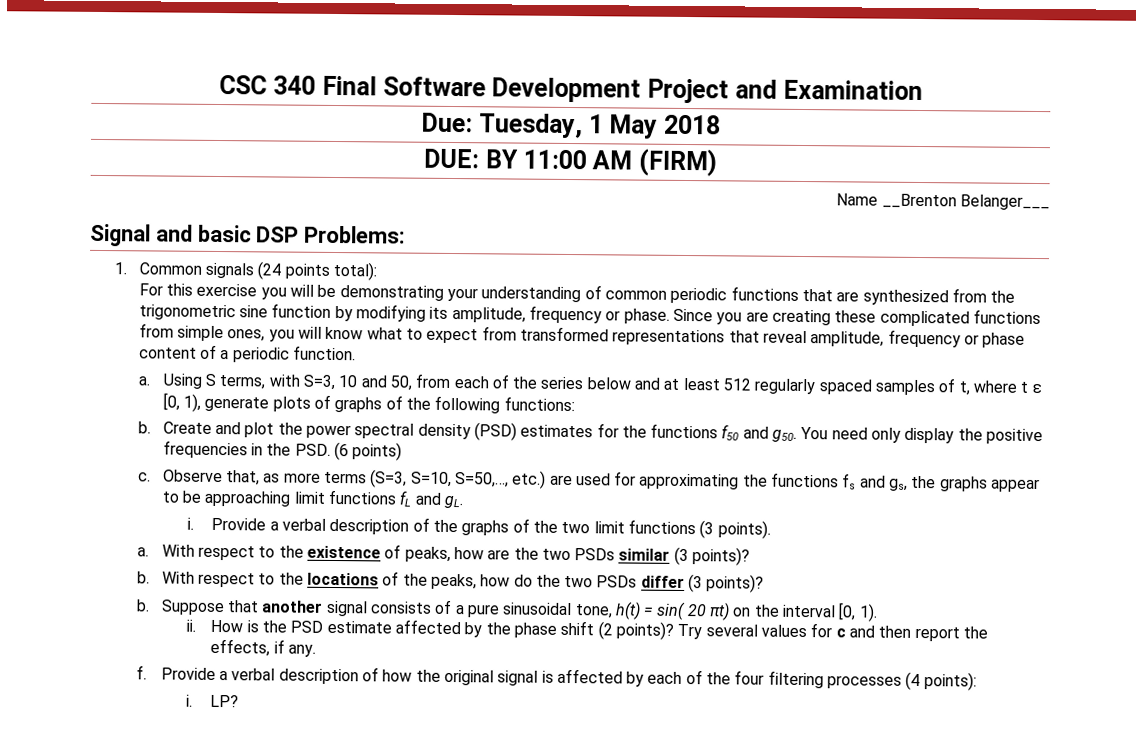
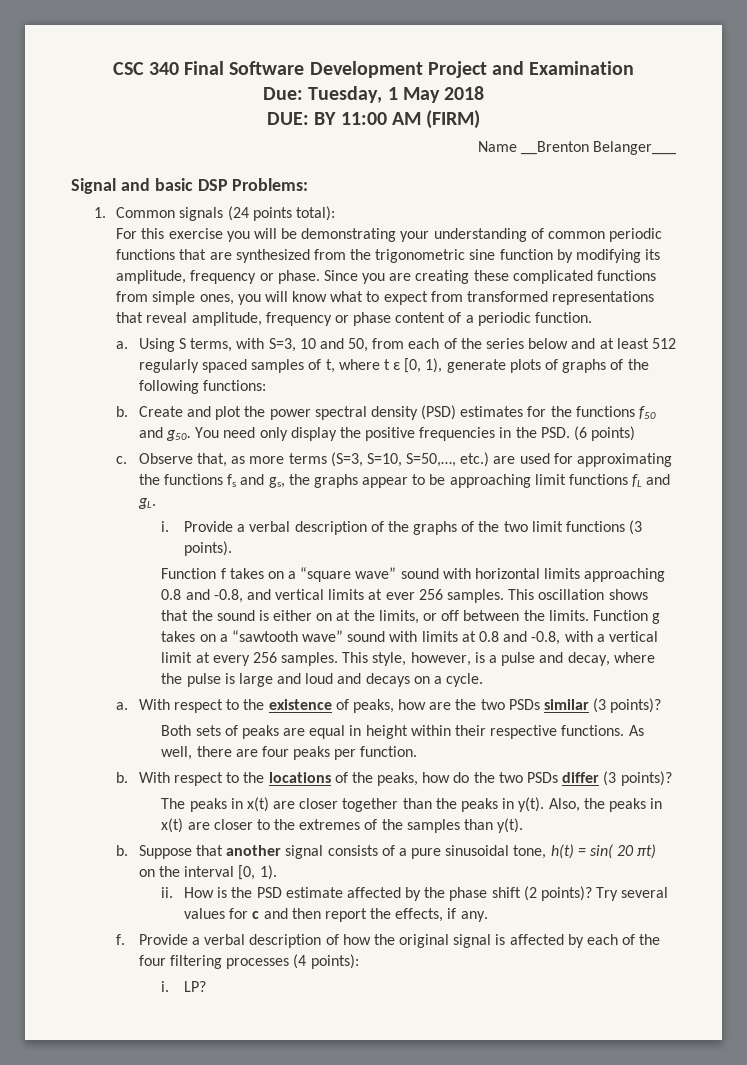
(771, 529) none -> [161,567,666,582] [161,589,648,603] [161,610,661,624] [161,630,658,645] [161,652,655,666] [161,673,484,687] // Function f takes on a “square wave” sound with horizontal limits approaching 0.8 and -0.8, and vertical limits at ever 256 samples. This oscillation shows that the sound is either on at the limits, or off between the limits. Function g takes on a “sawtooth wave” sound with limits at 0.8 and -0.8, with a vertical limit at every 256 samples. This style, however, is a pulse and decay, where the pulse is large and loud and decays on a cycle.
(751, 556) none -> [161,725,644,739] [161,746,418,760] // Both sets of peaks are equal in height within their respective functions. As well, there are four peaks per function.
(765, 583) none -> [161,797,663,812] [161,818,524,833] // The peaks in x(t) are closer together than the peaks in y(t). Also, the peaks in x(t) are closer to the extremes of the samples than y(t).

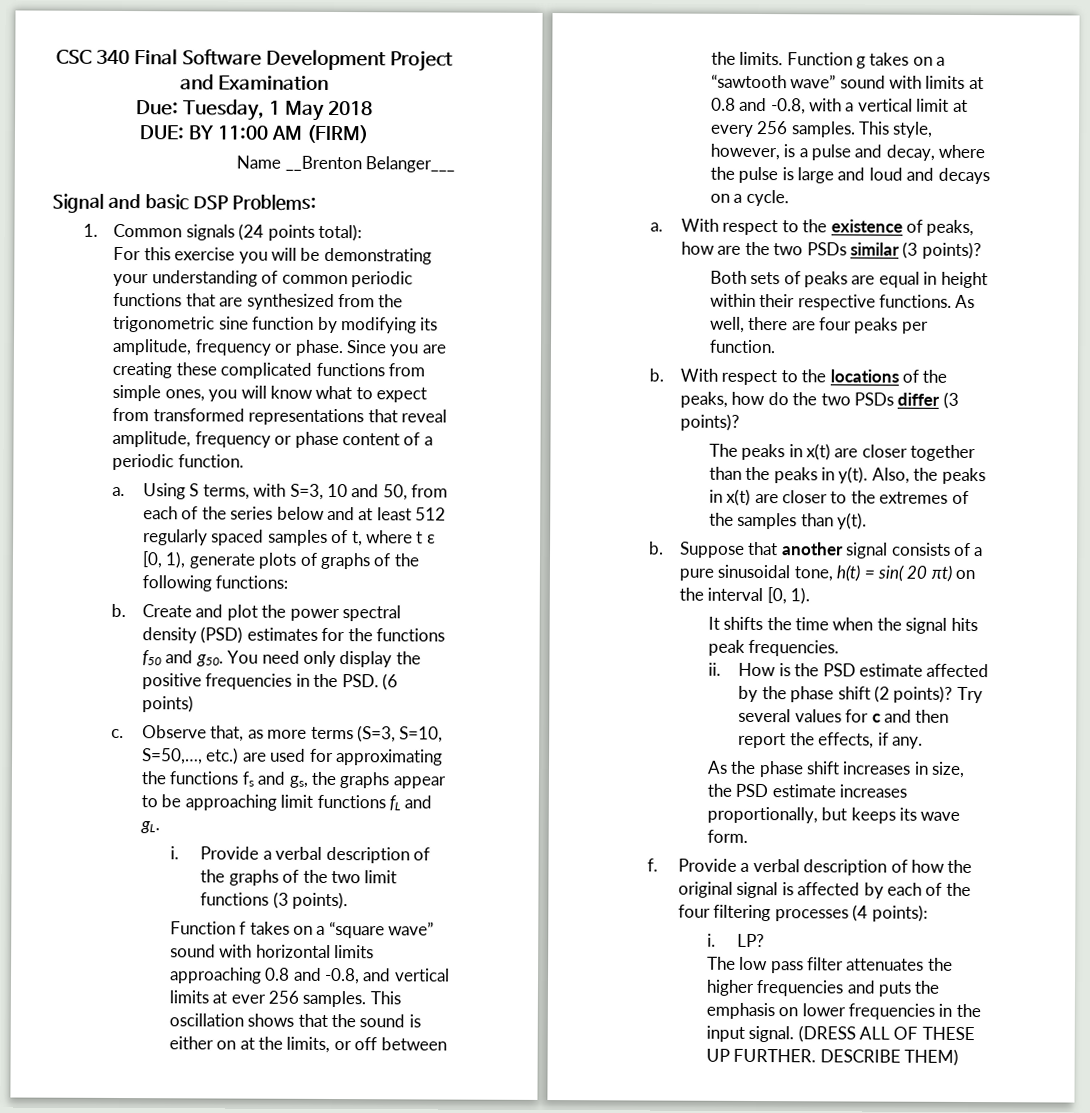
(277, 872) none -> [707,616,978,634] [707,639,840,657] // It shifts the time when the signal hits peak frequencies.
(488, 916) none -> [706,760,966,778] [706,783,907,798] [706,806,961,824] [706,829,748,843] // As the phase shift increases in size, the PSD estimate increases proportionally, but keeps its wave form.
(206, 986) none -> [706,956,953,974] [705,979,941,997] [705,1002,981,1020] [705,1025,975,1043] [705,1048,959,1066] // The low pass filter attenuates the higher frequencies and puts the emphasis on lower frequencies in the input signal. (DRESS ALL OF THESE UP FURTHER. DESCRIBE THEM)

